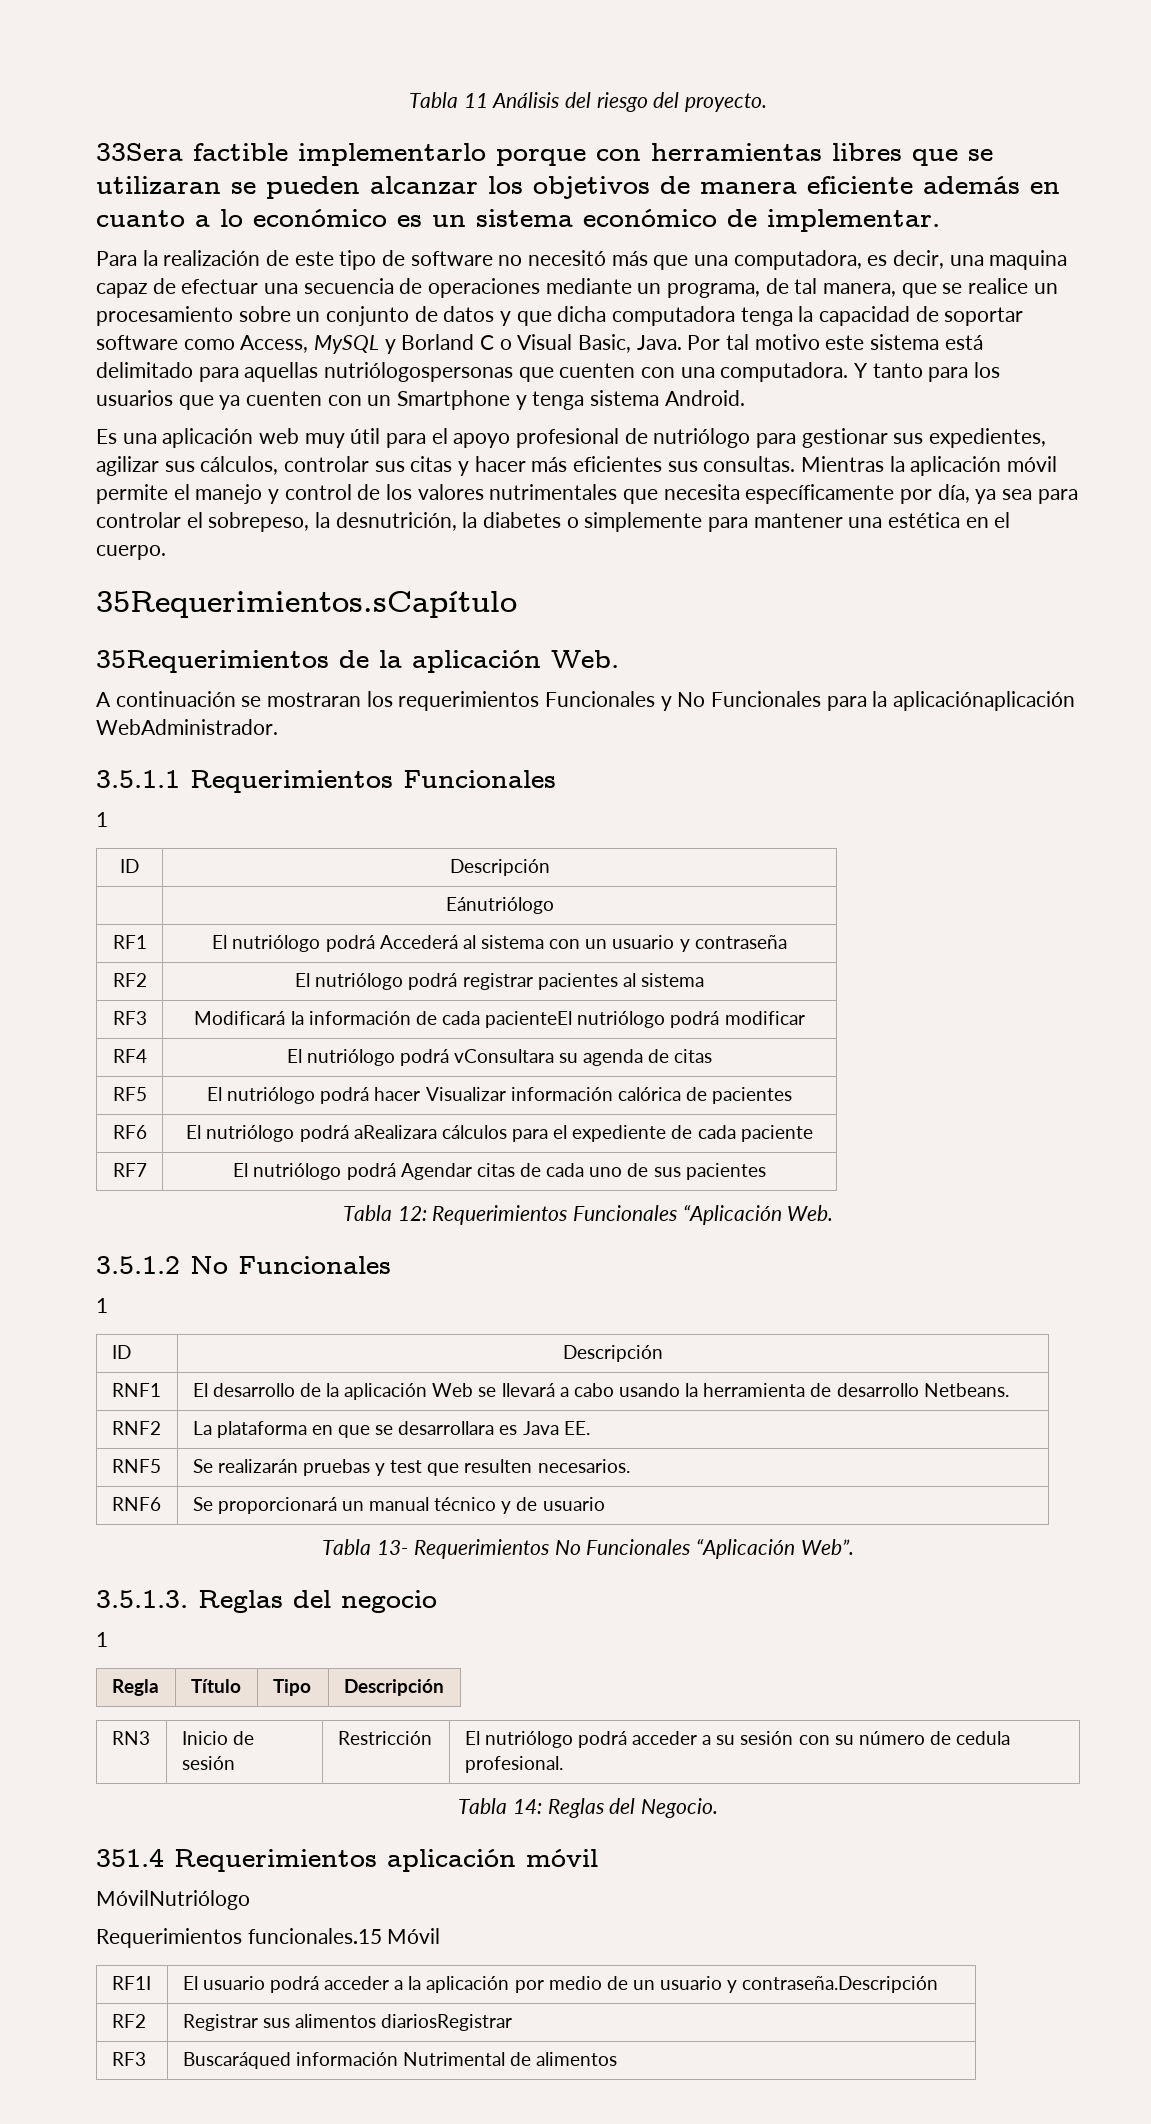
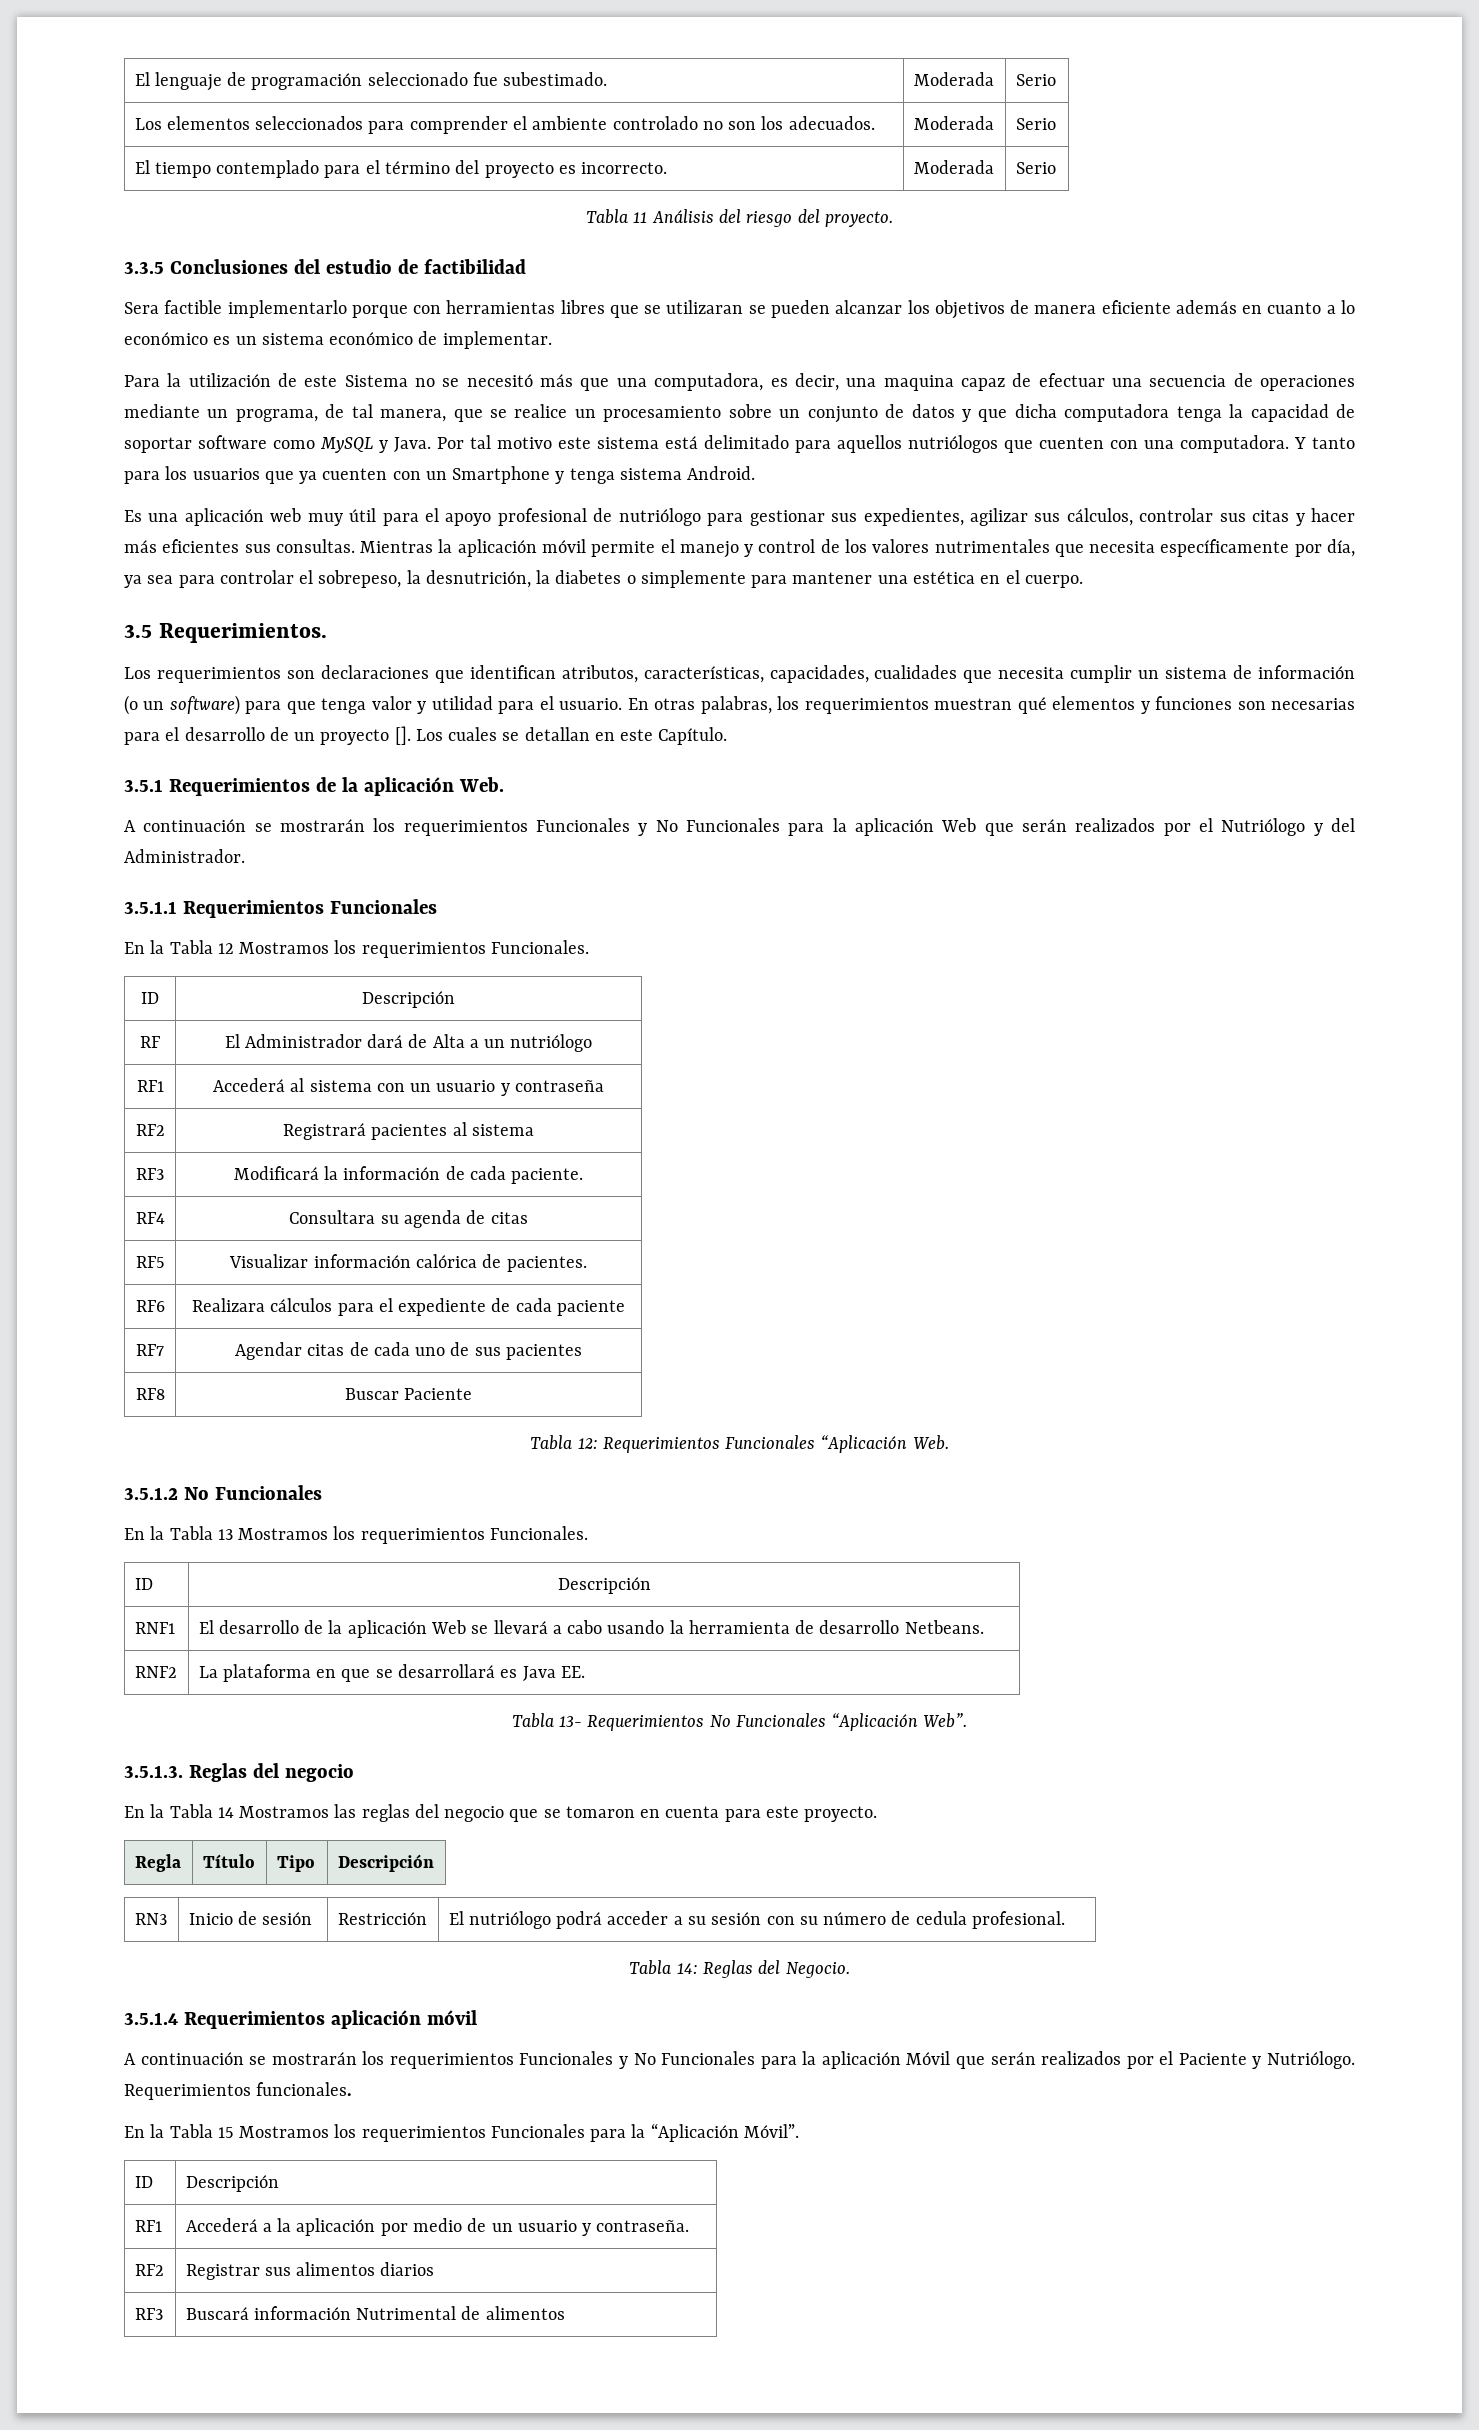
(408, 100) none -> [134,72,608,91] [913,72,994,86] [1015,74,1056,86] [134,116,875,134] [913,116,994,130] [1015,118,1056,130] [134,160,668,178] [913,160,994,174] [1015,162,1056,174] El lenguaje de programación seleccionado fue subestimado. | Moderada | Serio // Los elementos seleccionados para comprender el ambiente controlado no son los adecuados. | Moderada | Serio // El tiempo contemplado para el término del proyecto es incorrecto. | Moderada | Serio //
[96,143,183,161] 33Sera -> [124,259,526,274] [124,302,159,314] 3.3.5 Conclusiones del estudio de factibilidad // Sera
[163,250,261,266] realización -> [188,373,271,387] utilización
[339,250,523,270] tipo de software no -> [344,375,460,387] Sistema no se
[240,335,309,353] Access, -> (315, 444) none
[401,334,632,353] Borland C o Visual Basic, -> (388, 446) none
[244,362,514,382] aquellas nutriólogospersonas -> [837,435,998,453] aquellos nutriólogos
[96,591,517,618] [96,650,329,673] 35Requerimientos.sCapítulo // 35Requerimientos -> [124,623,327,643] [124,665,1355,683] [124,695,1356,715] [124,726,728,745] [124,778,310,796] 3.5 Requerimientos. // Los requerimientos son declaraciones que identifican atributos, características, capacidades, cualidades que necesita cumplir un sistema de información (o un software) para que tenga valor y utilidad para el usuario. En otras palabras, los requerimientos muestran qué elementos y funciones son necesarias para el desarrollo de un proyecto []. Los cuales se detallan en este Capítulo. // 3.5.1 Requerimientos
[267,691,1076,711] [96,719,278,735] [96,770,556,793] [96,812,108,827] [120,859,139,873] [449,859,550,876] [445,897,554,914] [112,935,147,949] [212,935,375,952] mostraran los requerimientos Funcionales y No Funcionales para la aplicaciónaplicación WebAdministrador. // 3.5.1.1 Requerimientos Funcionales // 1 // ID | Descripción // | Eánutriólogo // RF1 | El nutriólogo podrá -> [280,818,1355,836] [124,849,245,863] [124,899,437,918] [124,940,589,958] [141,992,159,1004] [362,991,455,1008] [140,1036,160,1048] [224,1034,593,1052] [136,1080,164,1092] mostrarán los requerimientos Funcionales y No Funcionales para la aplicación Web que serán realizados por el Nutriólogo y del Administrador. // 3.5.1.1 Requerimientos Funcionales // En la Tabla 12 Mostramos los requerimientos Funcionales. // ID | Descripción // RF | El Administrador dará de Alta a un nutriólogo // RF1 |
[295,973,533,990] El nutriólogo podrá registrar -> [283,1123,367,1140] Registrará
[485,1011,805,1028] [112,1049,147,1063] [286,1049,554,1066] pacienteEl nutriólogo podrá modificar // RF4 | El nutriólogo podrá vConsultara -> [511,1168,584,1184] [135,1212,165,1224] [289,1210,376,1224] paciente. // RF4 | Consultara
[206,1087,421,1104] El nutriólogo podrá hacer -> (165, 1262) none
[712,1087,793,1104] pacientes -> [506,1256,587,1272] pacientes.
[186,1125,437,1142] El nutriólogo podrá aRealizara -> [192,1298,266,1312] Realizara
[233,1163,396,1180] El nutriólogo podrá -> (164, 1350) none
(766, 1171) none -> [135,1388,165,1400] [344,1388,473,1400] // RF8 | Buscar Paciente
[96,1298,108,1313] 1 -> [124,1526,588,1544] En la Tabla 13 Mostramos los requerimientos Funcionales.
[398,1421,495,1435] desarrollara -> [397,1664,495,1678] desarrollará
[111,1459,161,1473] [192,1459,630,1476] [111,1497,161,1511] [192,1497,605,1514] // RNF5 | Se realizarán pruebas y test que resulten necesarios. // RNF6 | Se proporcionará un manual técnico y de usuario -> (585, 1672) none
[96,1632,108,1647] 1 -> [124,1804,878,1822] En la Tabla 14 Mostramos las reglas del negocio que se tomaron en cuenta para este proyecto.
[96,1849,164,1867] 351.4 -> [124,2012,178,2025] 3.5.1.4
[96,1890,250,1910] [96,1928,441,1948] [111,1976,151,1990] [182,1976,390,1993] MóvilNutriólogo // Requerimientos funcionales.15 Móvil // RF1I | El usuario podrá acceder -> [124,2051,1355,2069] [124,2082,353,2100] [124,2123,799,2142] [134,2176,153,2188] [185,2175,279,2192] [134,2220,162,2232] [185,2218,258,2232] A continuación se mostrarán los requerimientos Funcionales y No Funcionales para la aplicación Móvil que serán realizados por el Paciente y Nutriólogo. Requerimientos funcionales. // En la Tabla 15 Mostramos los requerimientos Funcionales para la “Aplicación Móvil”. // ID | Descripción // RF1 | Accederá
[742,1976,939,1993] contraseña.Descripción -> [596,2220,690,2232] contraseña.
[381,2014,513,2031] [111,2052,146,2066] [182,2052,291,2069] diariosRegistrar // RF3 | Buscaráqued -> [380,2262,435,2276] [134,2308,163,2320] [185,2307,249,2320] diarios // RF3 | Buscará

